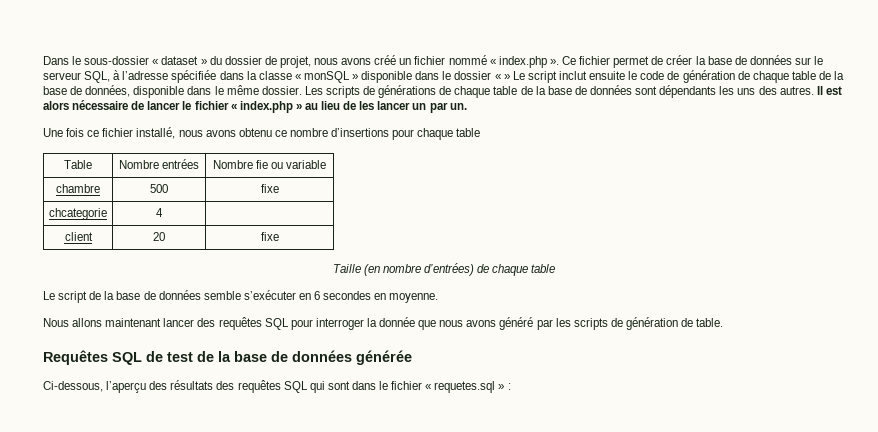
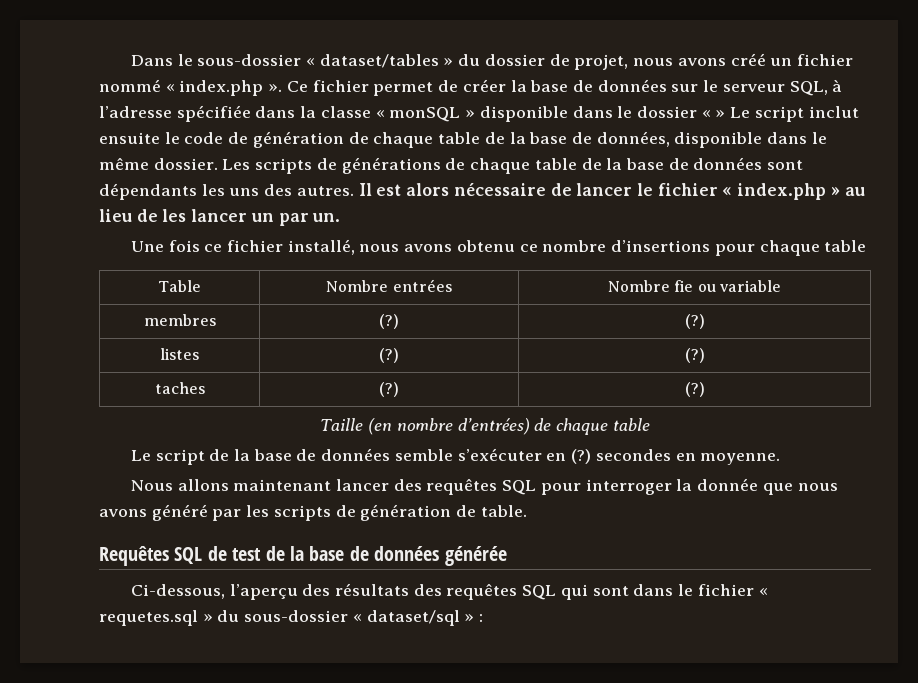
[161,56,199,65] dataset -> [319,54,439,68] dataset/tables
[56,184,100,193] [150,184,168,193] [260,184,279,193] [49,208,107,220] [156,208,163,217] [64,232,93,241] [153,232,165,241] [260,232,279,241] chambre | 500 | fixe // chcategorie | 4 | // client | 20 | fixe -> [143,314,216,326] [379,314,399,329] [684,314,705,329] [160,348,199,360] [379,348,399,363] [684,348,705,363] [154,382,205,394] [379,382,399,397] [684,382,705,397] membres | (?) | (?) // listes | (?) | (?) // taches | (?) | (?)
[314,291,321,300] 6 -> [571,449,592,464] (?)
(505, 387) none -> [217,610,475,626] du sous-dossier « dataset/sql »

